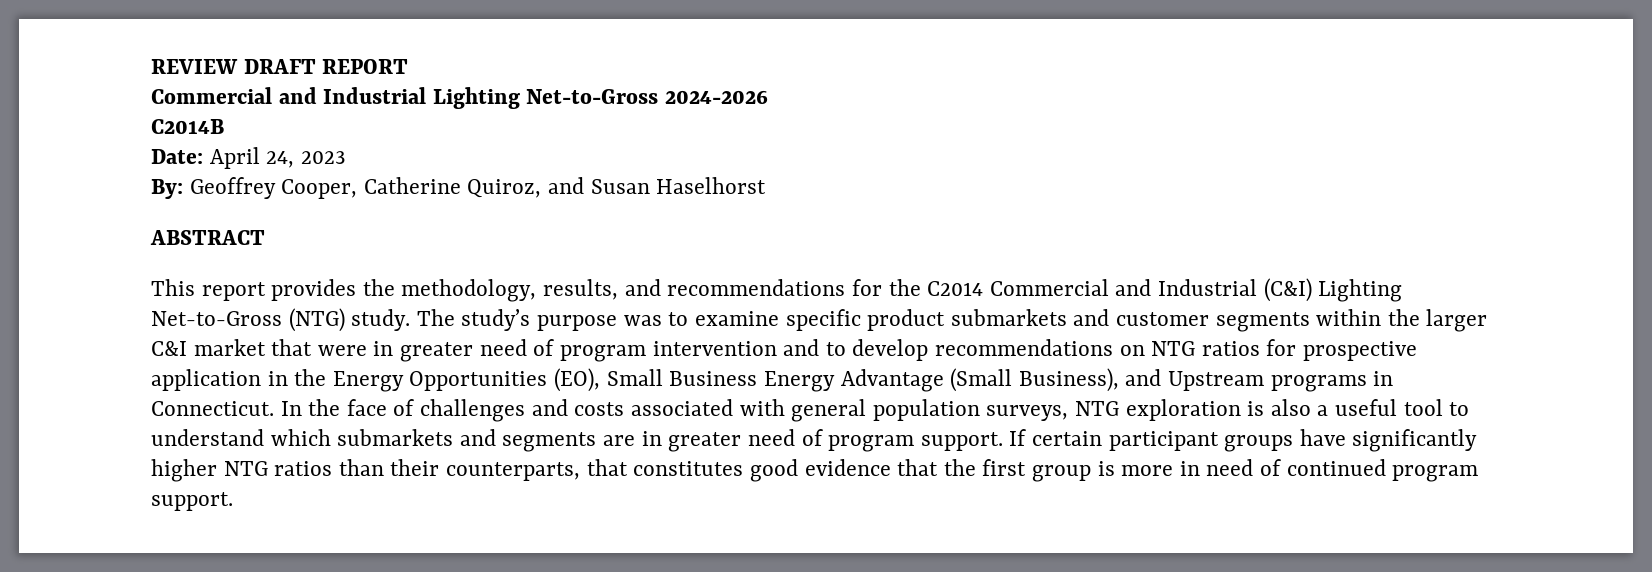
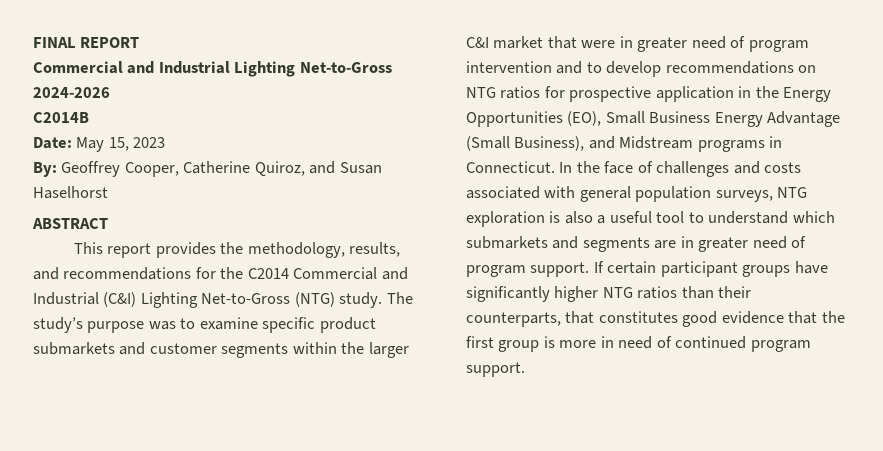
[151,59,316,74] REVIEW DRAFT -> [33,37,76,48] FINAL
[209,147,295,169] April 24, -> [76,137,129,152] May 15,
[1167,371,1264,391] Upstream -> [619,136,694,149] Midstream

